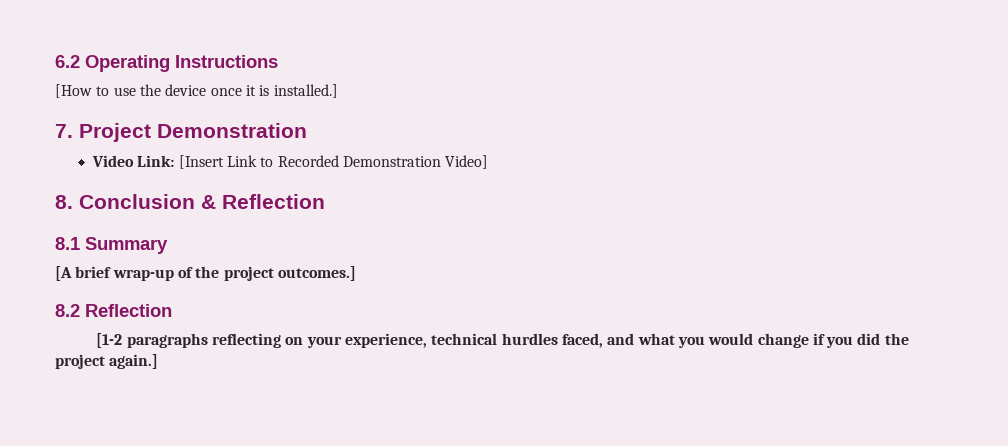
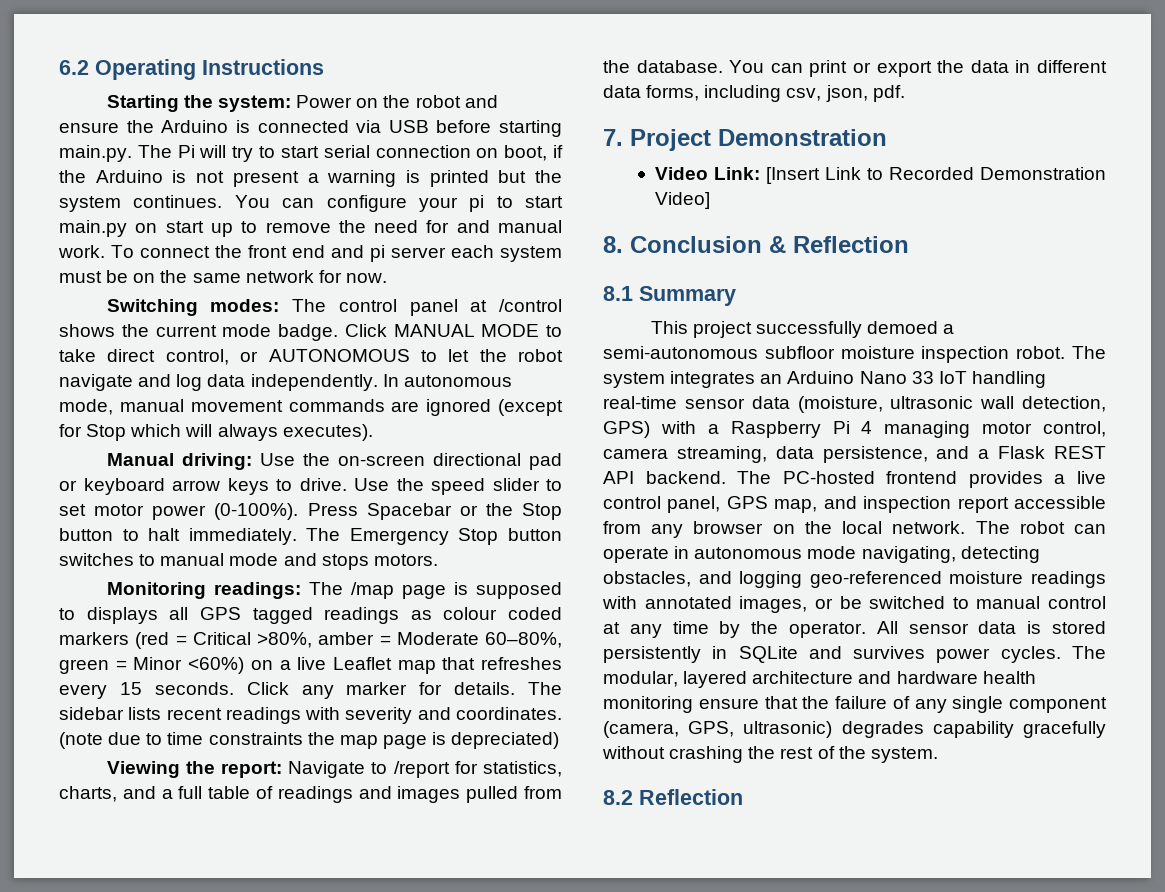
[55,84,338,98] [How to use the device once it is installed.] -> [106,95,498,112] [59,120,562,137] [59,145,563,162] [59,170,562,187] [59,195,563,212] [59,220,562,237] [58,245,562,262] [59,270,387,283] [106,299,562,316] [59,324,562,341] [59,349,563,365] [59,374,512,391] [59,399,563,416] [59,424,373,441] [106,453,562,470] [59,478,562,495] [59,503,562,520] [59,528,562,545] [59,553,438,570] [106,582,563,599] [59,607,562,624] [59,632,562,649] [59,657,562,674] [59,682,562,699] [59,707,562,724] [59,732,560,749] [106,761,563,778] [59,786,562,803] [603,60,1107,77] [603,85,905,102] Starting the system: Power on the robot and ensure the Arduino is connected via USB before starting main.py. The Pi will try to start serial connection on boot, if the Arduino is not present a warning is printed but the system continues. You can configure your pi to start main.py on start up to remove the need for and manual work. To connect the front end and pi server each system must be on the same network for now. // Switching modes: The control panel at /control shows the current mode badge. Click MANUAL MODE to take direct control, or AUTONOMOUS to let the robot navigate and log data independently. In autonomous mode, manual movement commands are ignored (except for Stop which will always executes). // Manual driving: Use the on-screen directional pad or keyboard arrow keys to drive. Use the speed slider to set motor power (0-100%). Press Spacebar or the Stop button to halt immediately. The Emergency Stop button switches to manual mode and stops motors. // Monitoring readings: The /map page is supposed to displays all GPS tagged readings as colour coded markers (red = Critical >80%, amber = Moderate 60–80%, green = Minor <60%) on a live Leaflet map that refreshes every 15 seconds. Click any marker for details. The sidebar lists recent readings with severity and coordinates. (note due to time constraints the map page is depreciated) // Viewing the report: Navigate to /report for statistics, charts, and a full table of readings and images pulled from the database. You can print or export the data in different data forms, including csv, json, pdf.
[55,266,356,281] [55,304,172,317] [96,333,909,348] [55,354,159,369] [A brief wrap-up of the project outcomes.] // 8.2 Reflection // [1-2 paragraphs reflecting on your experience, technical hurdles faced, and what you would change if you did the project again.] -> [650,321,955,338] [603,346,1106,363] [603,371,1046,388] [603,396,1106,413] [603,421,1106,438] [603,446,1106,463] [603,471,1106,488] [603,496,1106,513] [603,521,1106,538] [603,546,1040,563] [603,571,1106,588] [602,596,1106,613] [603,621,1106,638] [603,646,1106,663] [603,671,1036,688] [603,696,1107,713] [603,721,1106,738] [602,746,938,763] [603,789,743,805] This project successfully demoed a semi-autonomous subfloor moisture inspection robot. The system integrates an Arduino Nano 33 IoT handling real-time sensor data (moisture, ultrasonic wall detection, GPS) with a Raspberry Pi 4 managing motor control, camera streaming, data persistence, and a Flask REST API backend. The PC-hosted frontend provides a live control panel, GPS map, and inspection report accessible from any browser on the local network. The robot can operate in autonomous mode navigating, detecting obstacles, and logging geo-referenced moisture readings with annotated images, or be switched to manual control at any time by the operator. All sensor data is stored persistently in SQLite and survives power cycles. The modular, layered architecture and hardware health monitoring ensure that the failure of any single component (camera, GPS, ultrasonic) degrades capability gracefully without crashing the rest of the system. // 8.2 Reflection

